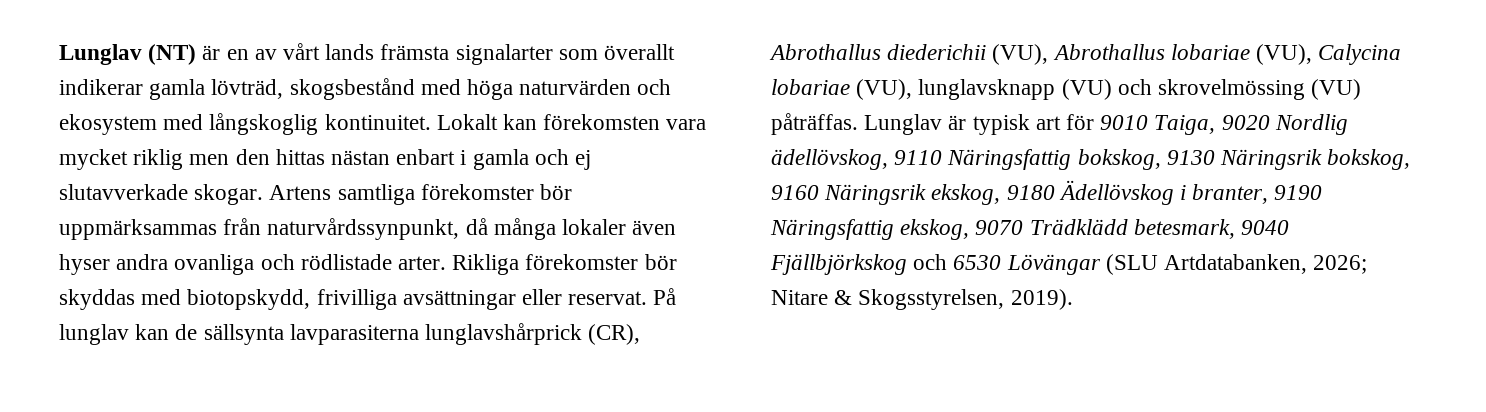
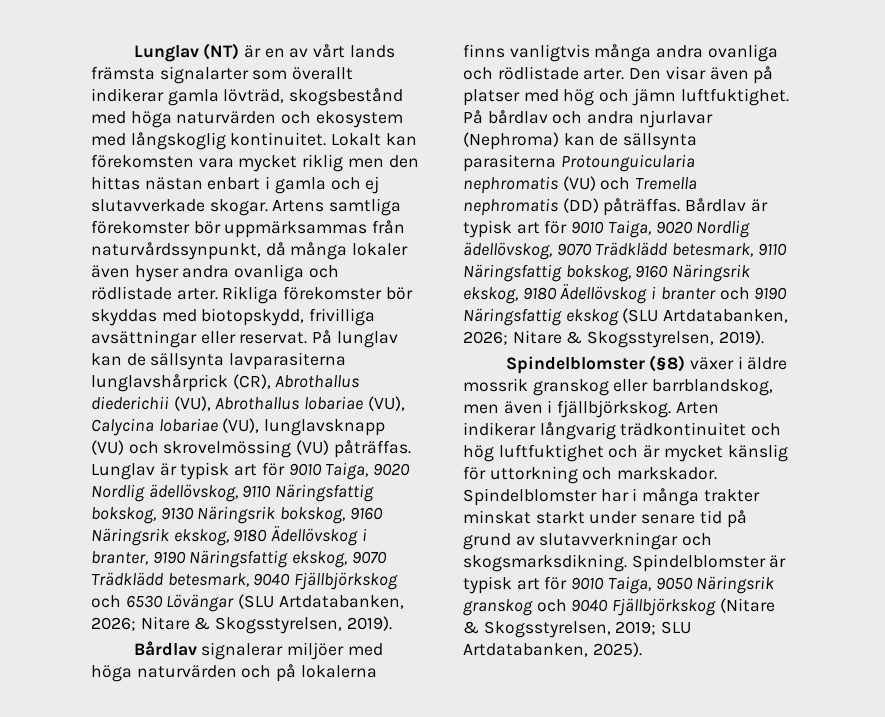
(1073, 299) none -> [133,641,383,660] [91,664,377,682] [463,44,778,62] [463,66,774,84] [463,88,789,106] [463,110,713,128] [463,132,698,150] [463,154,695,172] [463,176,698,194] [463,198,768,216] [463,220,751,238] [463,242,787,260] [463,264,751,282] [463,284,788,304] [463,308,789,326] [463,330,764,348] [505,355,788,374] [463,378,774,396] [463,400,719,418] [463,422,782,440] [463,444,788,462] [463,466,718,484] [463,488,760,506] [463,510,747,528] [463,532,713,550] [463,554,787,572] [463,576,775,594] [463,598,775,616] [463,621,692,638] [463,642,642,657] // Bårdlav signalerar miljöer med höga naturvärden och på lokalerna finns vanligtvis många andra ovanliga och rödlistade arter. Den visar även på platser med hög och jämn luftfuktighet. På bårdlav och andra njurlavar (Nephroma) kan de sällsynta parasiterna Protounguicularia nephromatis (VU) och Tremella nephromatis (DD) påträffas. Bårdlav är typisk art för 9010 Taiga, 9020 Nordlig ädellövskog, 9070 Trädklädd betesmark, 9110 Näringsfattig bokskog, 9160 Näringsrik ekskog, 9180 Ädellövskog i branter och 9190 Näringsfattig ekskog (SLU Artdatabanken, 2026; Nitare & Skogsstyrelsen, 2019). // Spindelblomster (§8) växer i äldre mossrik granskog eller barrblandskog, men även i fjällbjörkskog. Arten indikerar långvarig trädkontinuitet och hög luftfuktighet och är mycket känslig för uttorkning och markskador. Spindelblomster har i många trakter minskat starkt under senare tid på grund av slutavverkningar och skogsmarksdikning. Spindelblomster är typisk art för 9010 Taiga, 9050 Näringsrik granskog och 9040 Fjällbjörkskog (Nitare & Skogsstyrelsen, 2019; SLU Artdatabanken, 2025).

